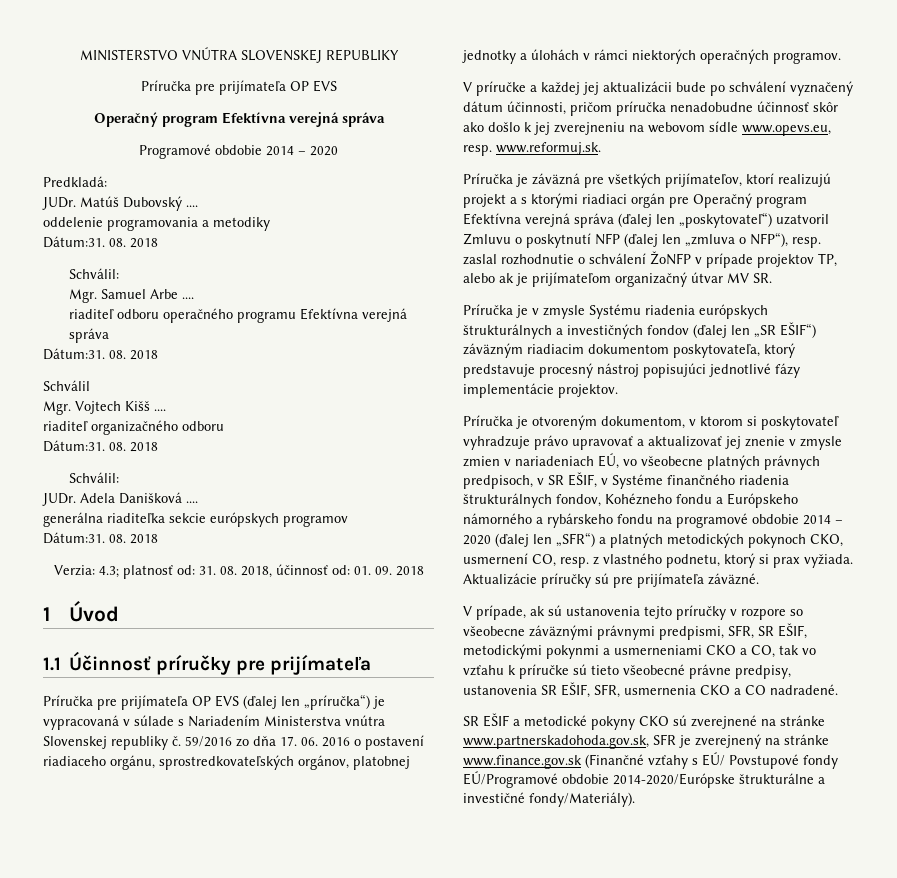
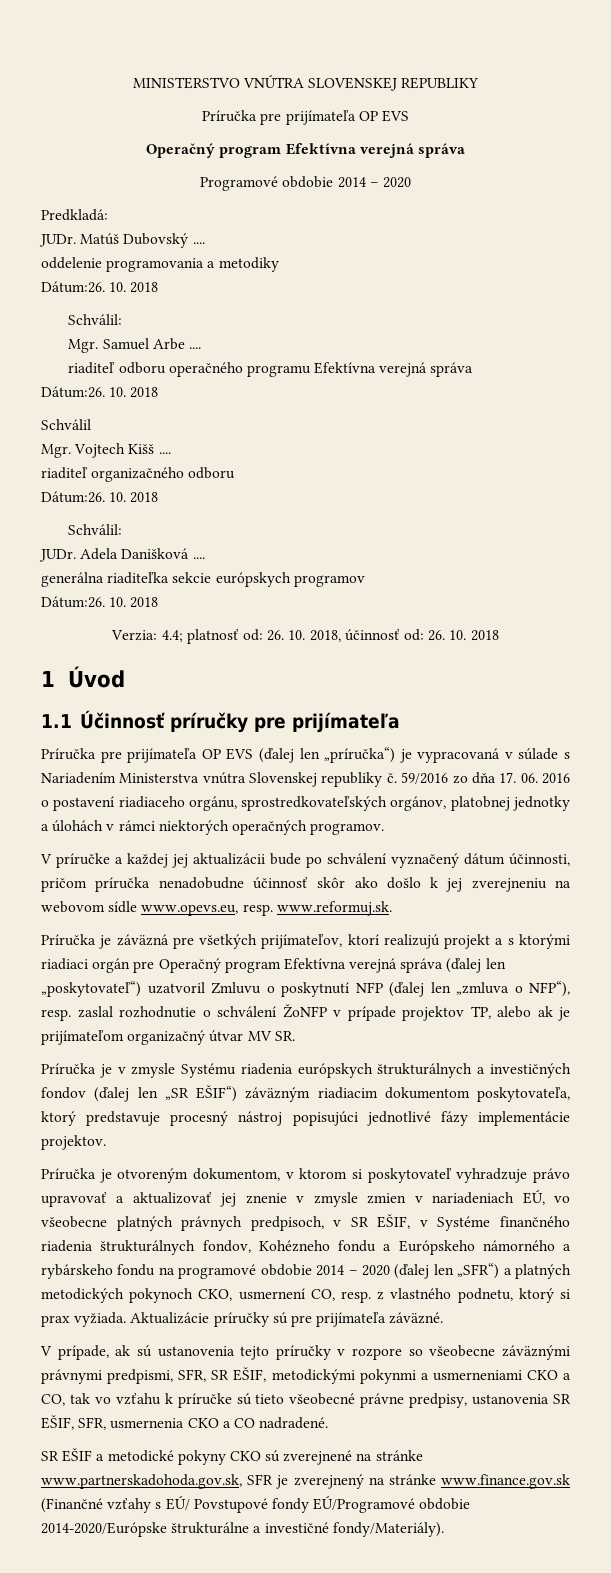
[43,236,126,248] Dátum:31. 08. -> [41,281,127,293] Dátum:26. 10.
[43,348,126,360] Dátum:31. 08. -> [41,386,127,398] Dátum:26. 10.
[43,440,126,452] Dátum:31. 08. -> [41,491,127,503] Dátum:26. 10.
[43,532,126,544] Dátum:31. 08. -> [41,596,127,608] Dátum:26. 10.
[98,566,119,578] 4.3; -> [161,630,183,642] 4.4;
[198,566,237,575] 31. 08. -> [267,630,306,641] 26. 10.
[353,566,392,575] 01. 09. -> [428,630,467,641] 26. 10.

